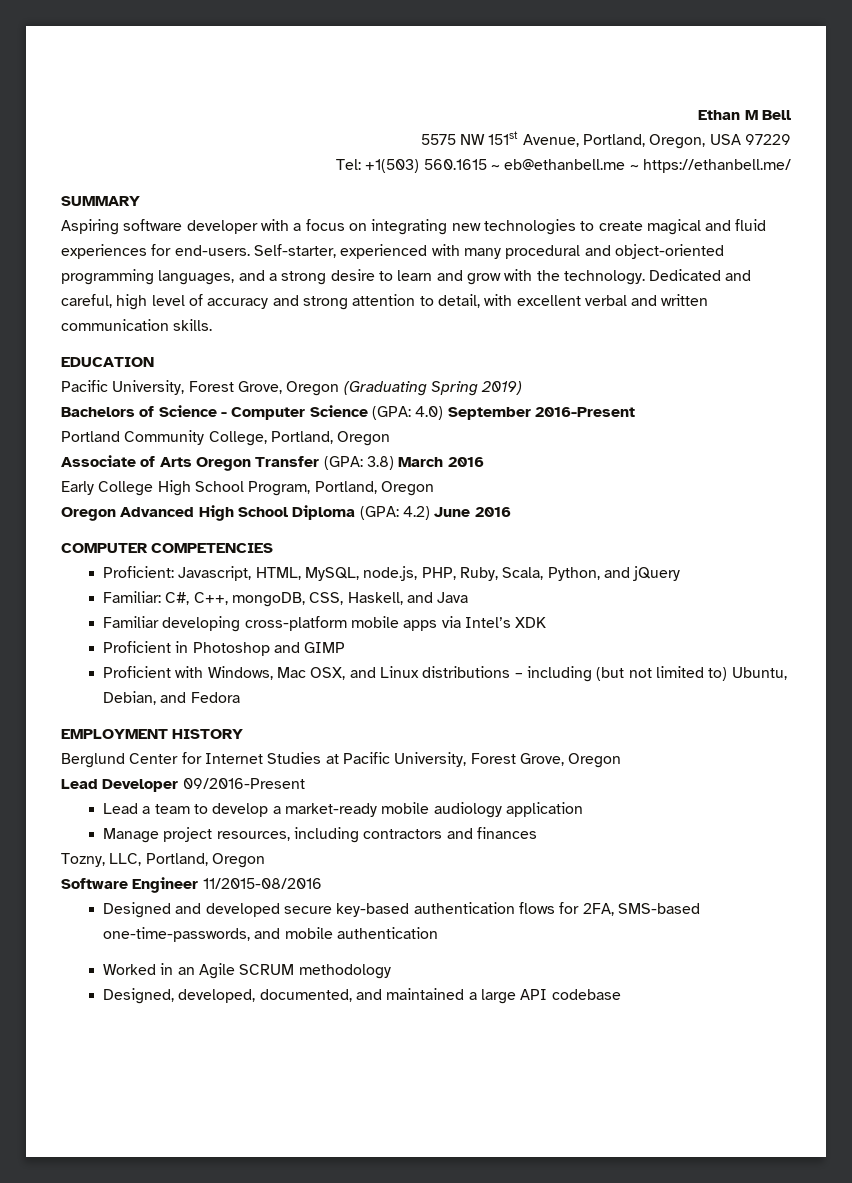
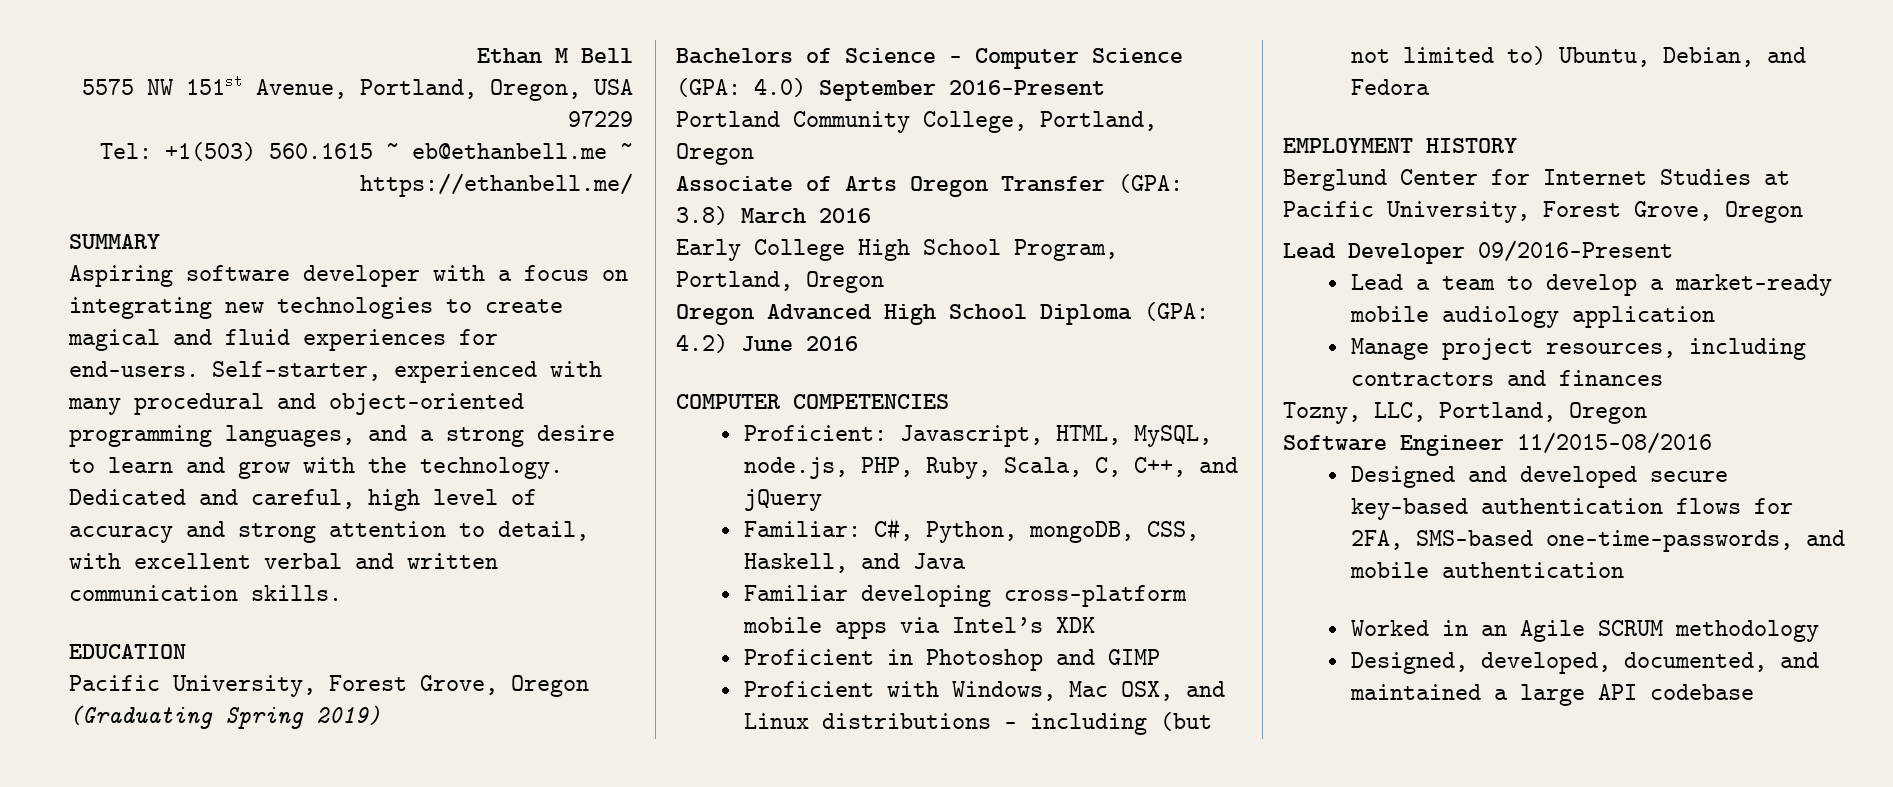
[547,567,600,581] Python, -> [1095,457,1187,477] C, C++,
[193,592,228,605] C++, -> [926,521,1018,543] Python,

